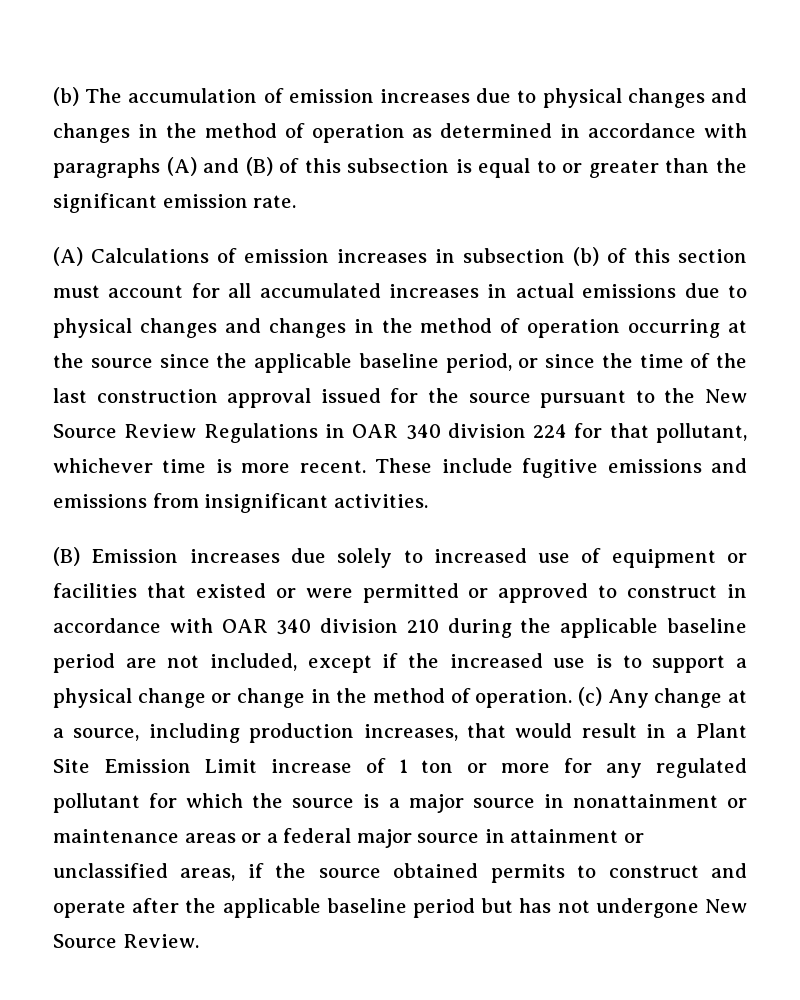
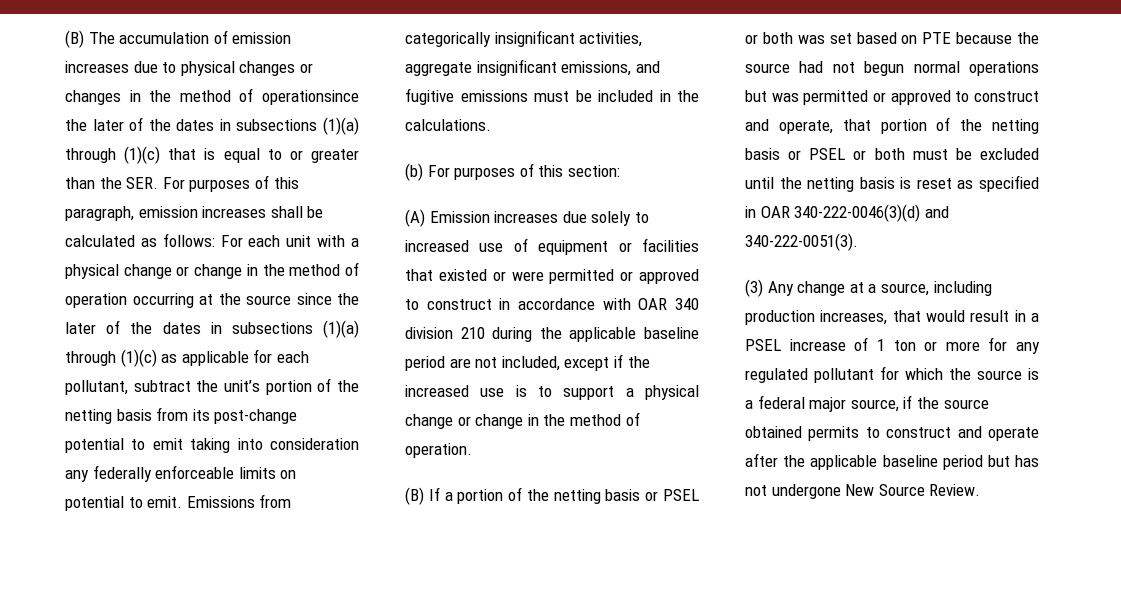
[53,87,79,106] (b) -> [65,30,84,48] (B)
[711,88,747,103] [53,123,747,143] [53,157,450,178] and changes in the method of operation as determined in accordance with paragraphs (A) and (B) of this subsection -> [299,63,313,73] [65,88,359,105] [65,117,359,135] [65,146,197,164] or changes in the method of operationsince the later of the dates in subsections (1)(a) through (1)(c) that
[53,193,297,213] [53,247,747,266] [53,283,747,298] [53,318,346,338] significant emission rate. // (A) Calculations of emission increases in subsection (b) of this section must account for all accumulated increases in actual emissions due to physical changes and changes -> [126,175,299,192] [65,206,324,221] [65,233,359,247] [65,264,243,279] SER. For purposes of this paragraph, emission increases shall be calculated as follows: For each unit with a physical change or change
[254,353,747,373] [53,388,748,408] [53,423,747,443] [53,458,748,478] [53,493,428,513] [53,547,80,566] applicable baseline period, or since the time of the last construction approval issued for the source pursuant to the New Source Review Regulations in OAR 340 division 224 for that pollutant, whichever time is more recent. These include fugitive emissions and emissions from insignificant activities. // (B) -> [65,320,359,338] [65,349,309,367] [65,378,359,395] [65,407,298,424] [65,438,359,453] [65,465,297,482] [65,494,292,511] [405,30,643,47] [405,59,660,76] [405,88,699,105] [405,119,491,131] [405,163,620,181] [405,209,425,227] later of the dates in subsections (1)(a) through (1)(c) as applicable for each pollutant, subtract the unit’s portion of the netting basis from its post-change potential to emit taking into consideration any federally enforceable limits on potential to emit. Emissions from categorically insignificant activities, aggregate insignificant emissions, and fugitive emissions must be included in the calculations. // (b) For purposes of this section: // (A)
[578,687,603,706] (c) -> [405,487,699,505] [745,32,1039,44] [745,61,1039,76] [745,90,1039,105] [745,117,1039,134] [745,148,1039,160] [745,175,1039,192] [745,204,949,222] [745,233,858,251] [745,279,763,297] // (B) If a portion of the netting basis or PSEL or both was set based on PTE because the source had not begun normal operations but was permitted or approved to construct and operate, that portion of the netting basis or PSEL or both must be excluded until the netting basis is reset as specified in OAR 340-222-0046(3)(d) and 340-222-0051(3). // (3)
[695,723,747,738] [53,759,257,773] Plant Site Emission Limit -> [745,339,781,351] PSEL
[408,794,747,813] [53,828,644,848] [53,863,236,881] major source in nonattainment or maintenance areas or a federal major source in attainment or unclassified areas, -> [757,395,899,412] federal major source,

